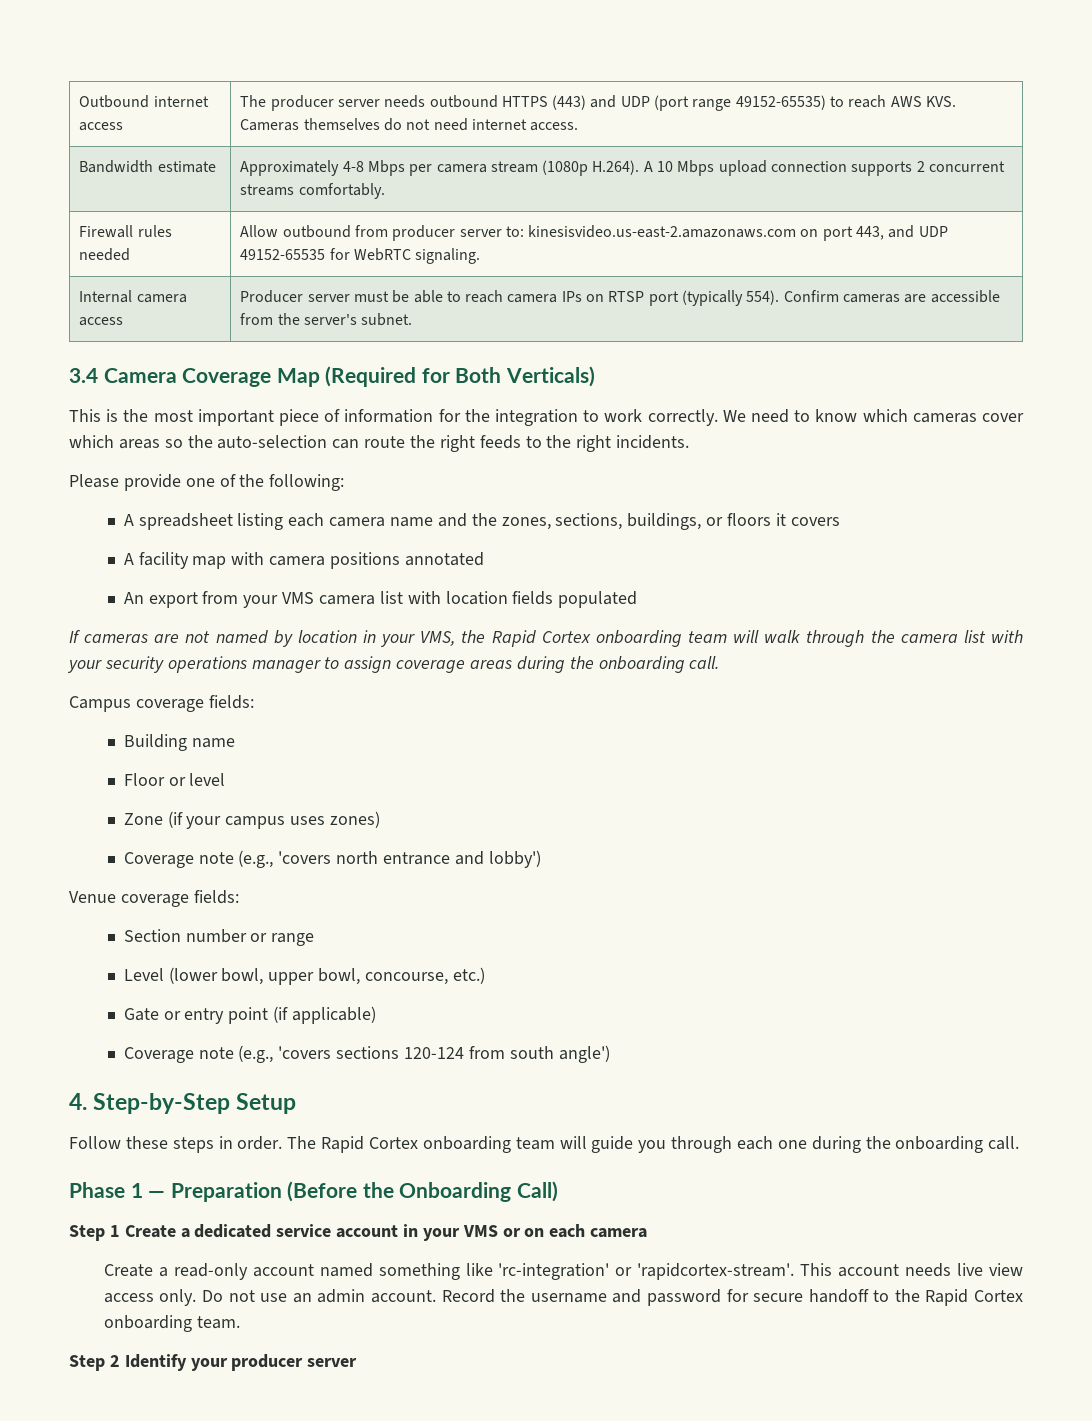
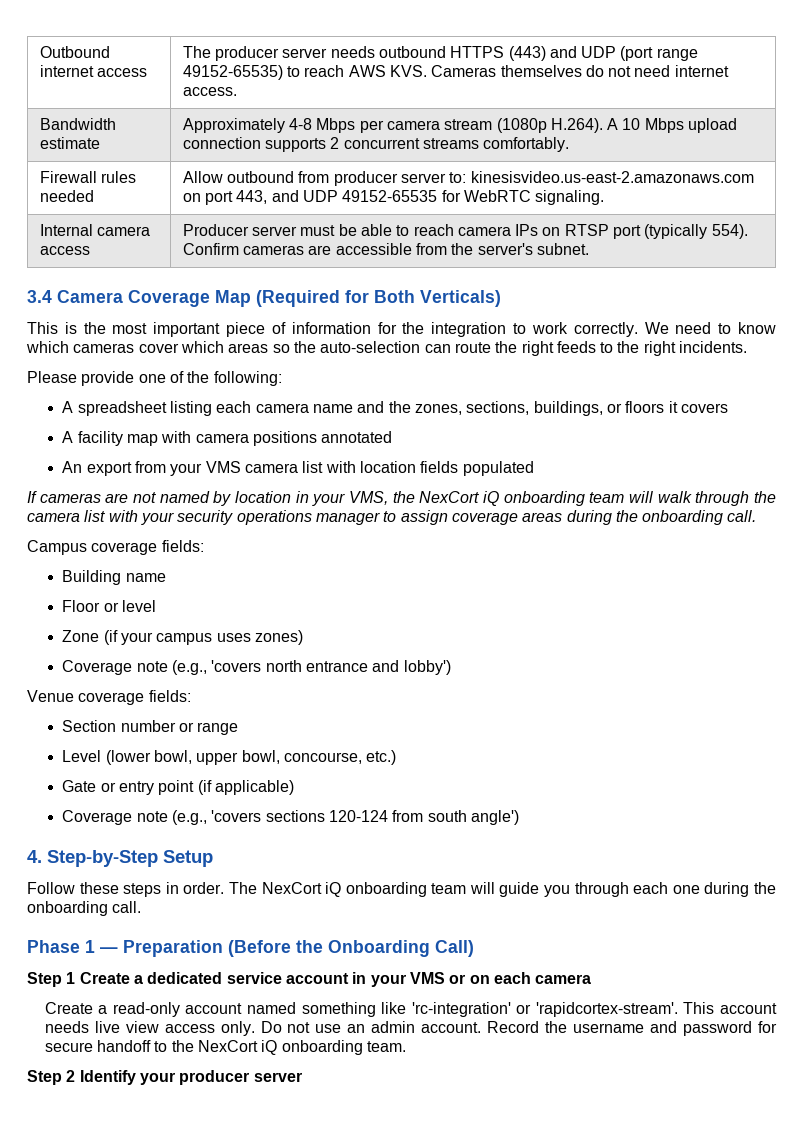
[491,630,591,647] Rapid Cortex -> [419,491,500,506] NexCort iQ
[321,1136,419,1153] Rapid Cortex -> [261,882,342,897] NexCort iQ
[925,1289,1024,1306] Rapid Cortex -> [198,1040,278,1055] NexCort iQ

